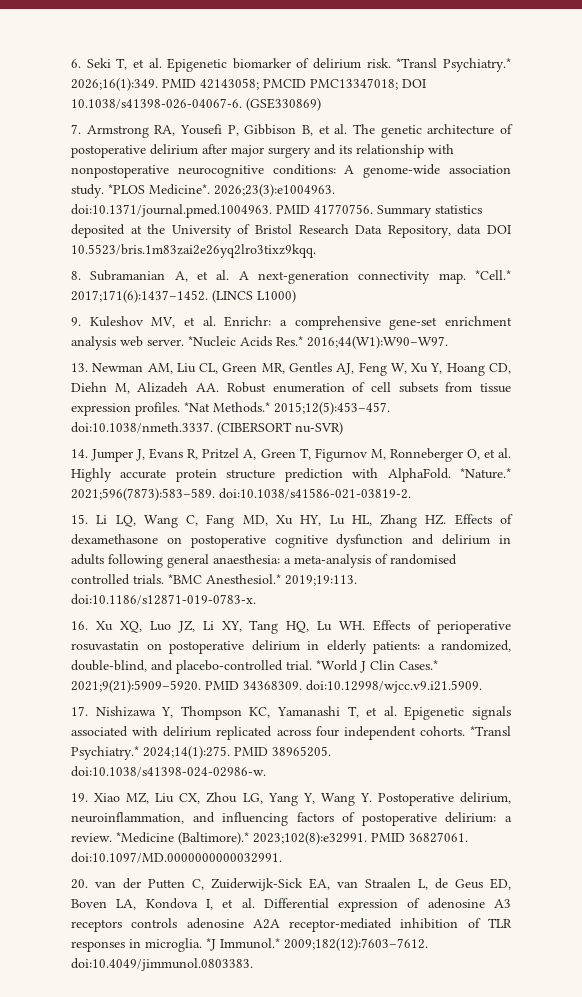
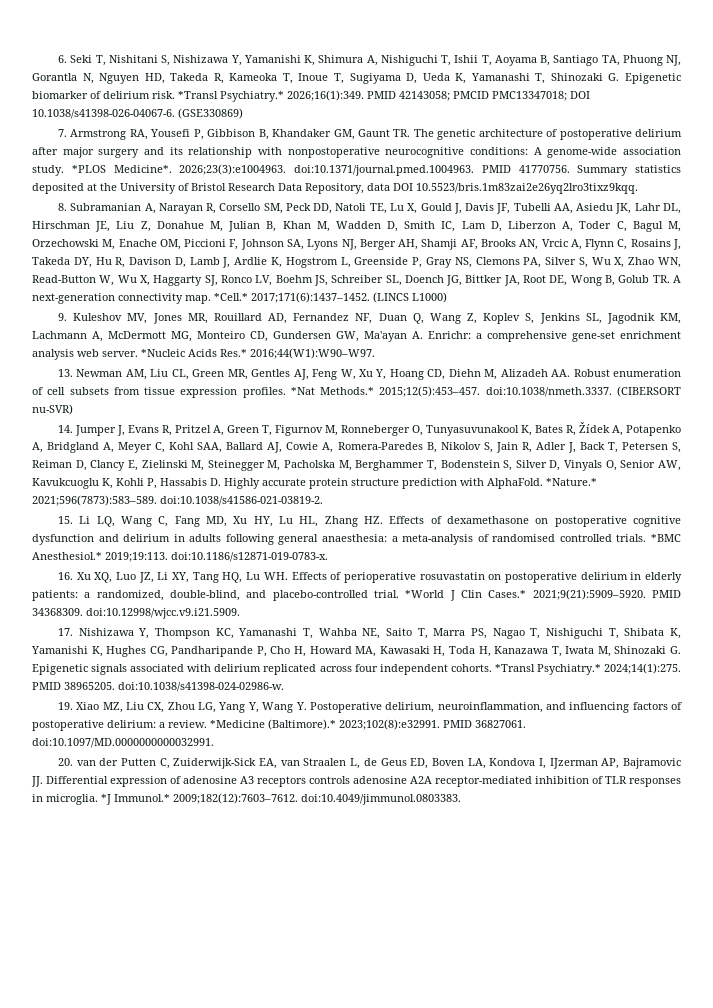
[132,58,162,68] et al. -> [108,55,681,66] [32,73,620,84] Nishitani S, Nishizawa Y, Yamanishi K, Shimura A, Nishiguchi T, Ishii T, Aoyama B, Santiago TA, Phuong NJ, Gorantla N, Nguyen HD, Takeda R, Kameoka T, Inoue T, Sugiyama D, Ueda K, Yamanashi T, Shinozaki G.
[318,124,348,134] et al. -> [272,129,411,140] Khandaker GM, Gaunt TR.
[197,270,230,280] et al. -> [158,203,681,214] [32,221,681,232] [32,239,682,250] [32,257,681,268] [32,275,670,286] Narayan R, Corsello SM, Peck DD, Natoli TE, Lu X, Gould J, Davis JF, Tubelli AA, Asiedu JK, Lahr DL, Hirschman JE, Liu Z, Donahue M, Julian B, Khan M, Wadden D, Smith IC, Lam D, Liberzon A, Toder C, Bagul M, Orzechowski M, Enache OM, Piccioni F, Johnson SA, Lyons NJ, Berger AH, Shamji AF, Brooks AN, Vrcic A, Flynn C, Rosains J, Takeda DY, Hu R, Davison D, Lamb J, Ardlie K, Hogstrom L, Greenside P, Gray NS, Clemons PA, Silver S, Wu X, Zhao WN, Read-Button W, Wu X, Haggarty SJ, Ronco LV, Boehm JS, Schreiber SL, Doench JG, Bittker JA, Root DE, Wong B, Golub TR.
[184,316,216,326] et al. -> [152,313,681,324] [32,331,423,342] Jones MR, Rouillard AD, Fernandez NF, Duan Q, Wang Z, Koplev S, Jenkins SL, Jagodnik KM, Lachmann A, McDermott MG, Monteiro CD, Gundersen GW, Ma'ayan A.
[483,448,511,458] et al. -> [425,422,681,436] [32,442,681,453] [32,460,682,471] [32,478,221,489] Tunyasuvunakool K, Bates R, Žídek A, Potapenko A, Bridgland A, Meyer C, Kohl SAA, Ballard AJ, Cowie A, Romera-Paredes B, Nikolov S, Jain R, Adler J, Back T, Petersen S, Reiman D, Clancy E, Zielinski M, Steinegger M, Pacholska M, Berghammer T, Bodenstein S, Silver D, Vinyals O, Senior AW, Kavukcuoglu K, Kohli P, Hassabis D.
[366,706,397,716] et al. -> [318,628,681,639] [31,646,681,657] Wahba NE, Saito T, Marra PS, Nagao T, Nishiguchi T, Shibata K, Yamanishi K, Hughes CG, Pandharipande P, Cho H, Howard MA, Kawasaki H, Toda H, Kanazawa T, Iwata M, Shinozaki G.
[222,898,255,908] et al. -> [549,758,681,769] [31,776,43,787] IJzerman AP, Bajramovic JJ.

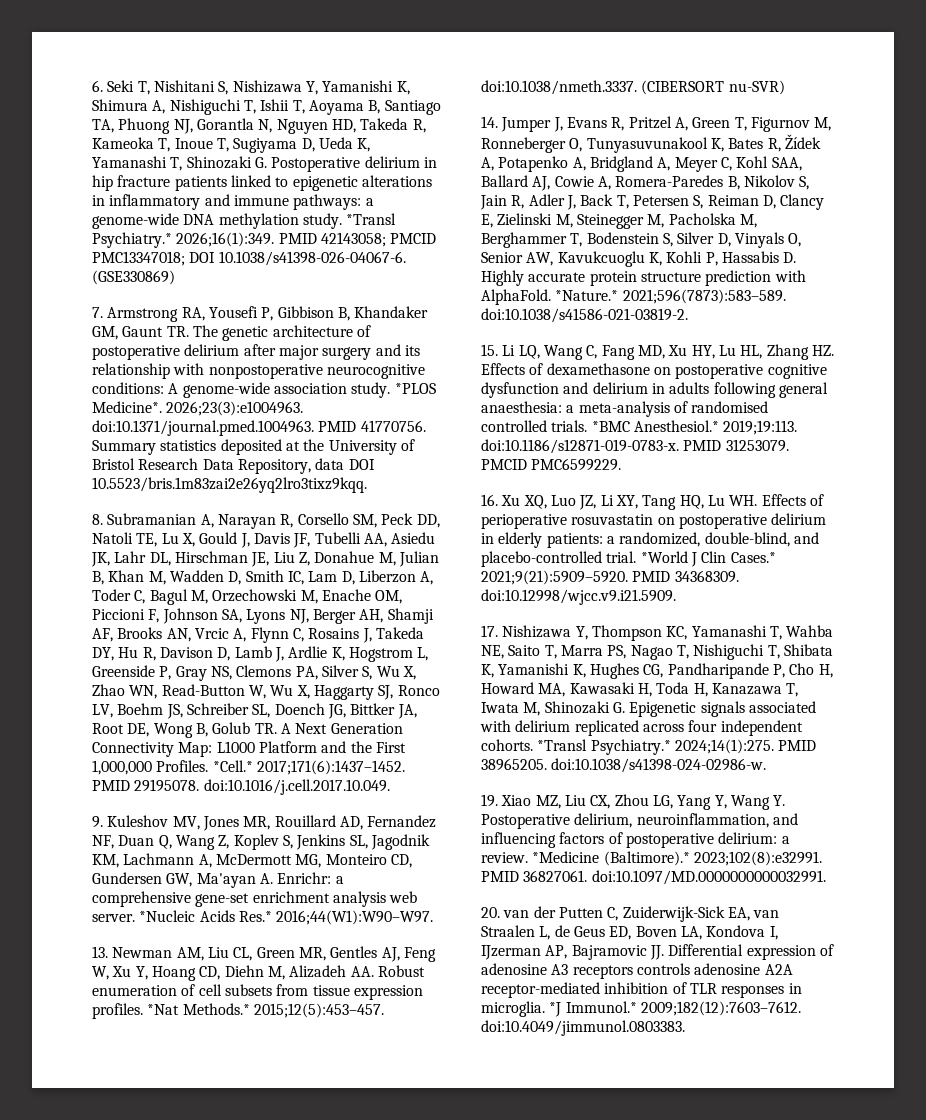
[624,73,681,84] [32,91,175,99] Epigenetic biomarker of delirium risk. -> [271,156,437,172] [92,175,432,191] [92,194,374,210] [92,213,342,229] Postoperative delirium in hip fracture patients linked to epigenetic alterations in inflammatory and immune pathways: a genome-wide DNA methylation study.
[32,292,447,304] next-generation connectivity map. *Cell.* 2017;171(6):1437–1452. (LINCS L1000) -> [295,723,403,734] [92,741,406,757] [92,760,405,775] [92,779,390,795] Next Generation Connectivity Map: L1000 Platform and the First 1,000,000 Profiles. *Cell.* 2017;171(6):1437–1452. PMID 29195078. doi:10.1016/j.cell.2017.10.049.
(328, 557) none -> [683,439,789,452] [481,458,622,471] PMID 31253079. PMCID PMC6599229.

